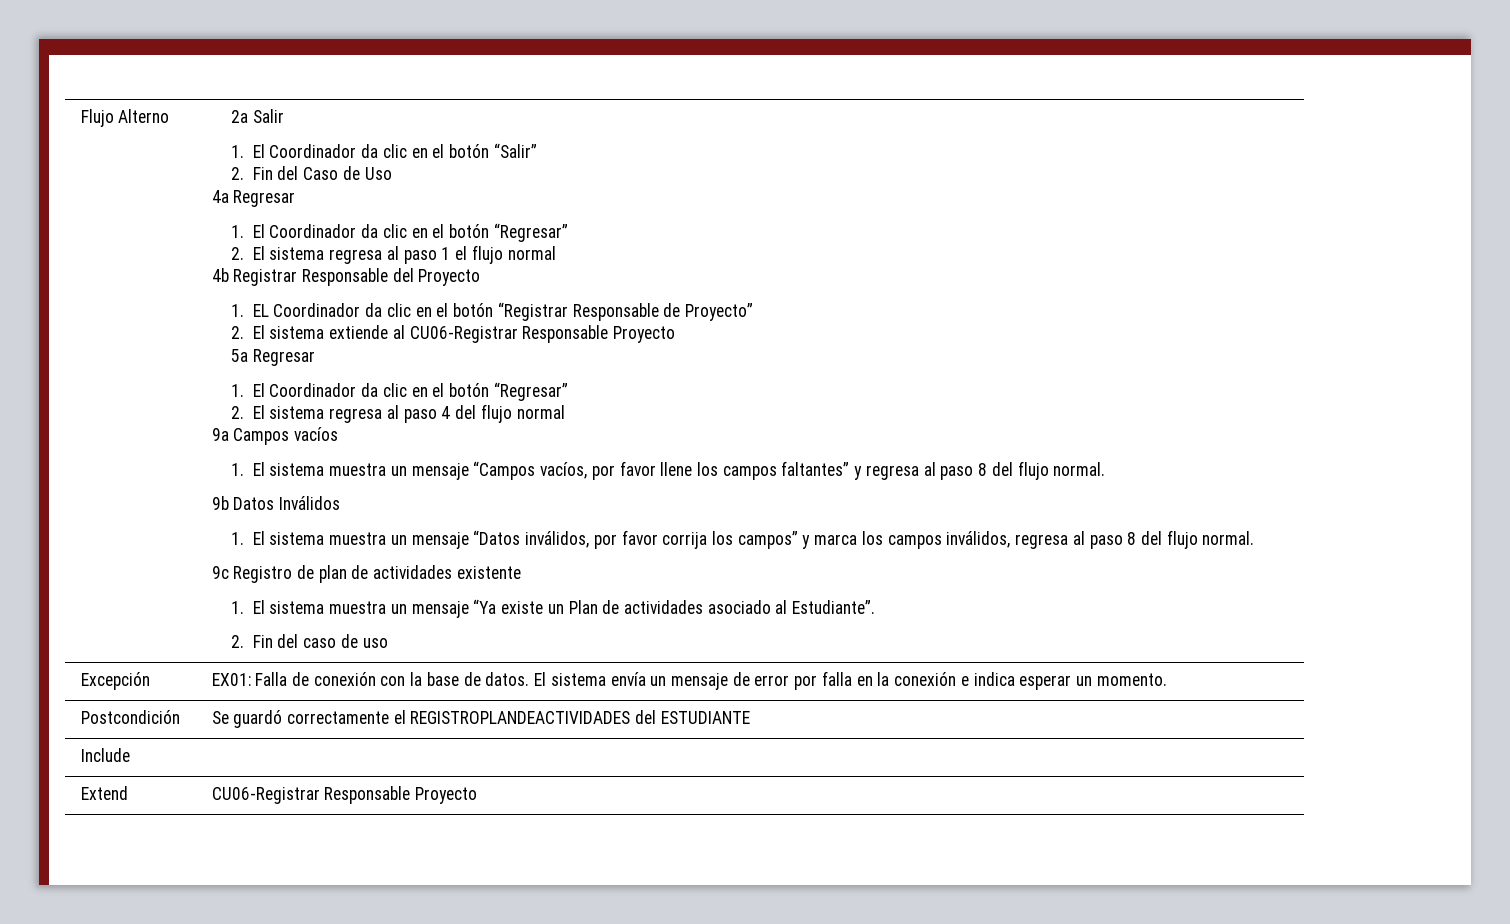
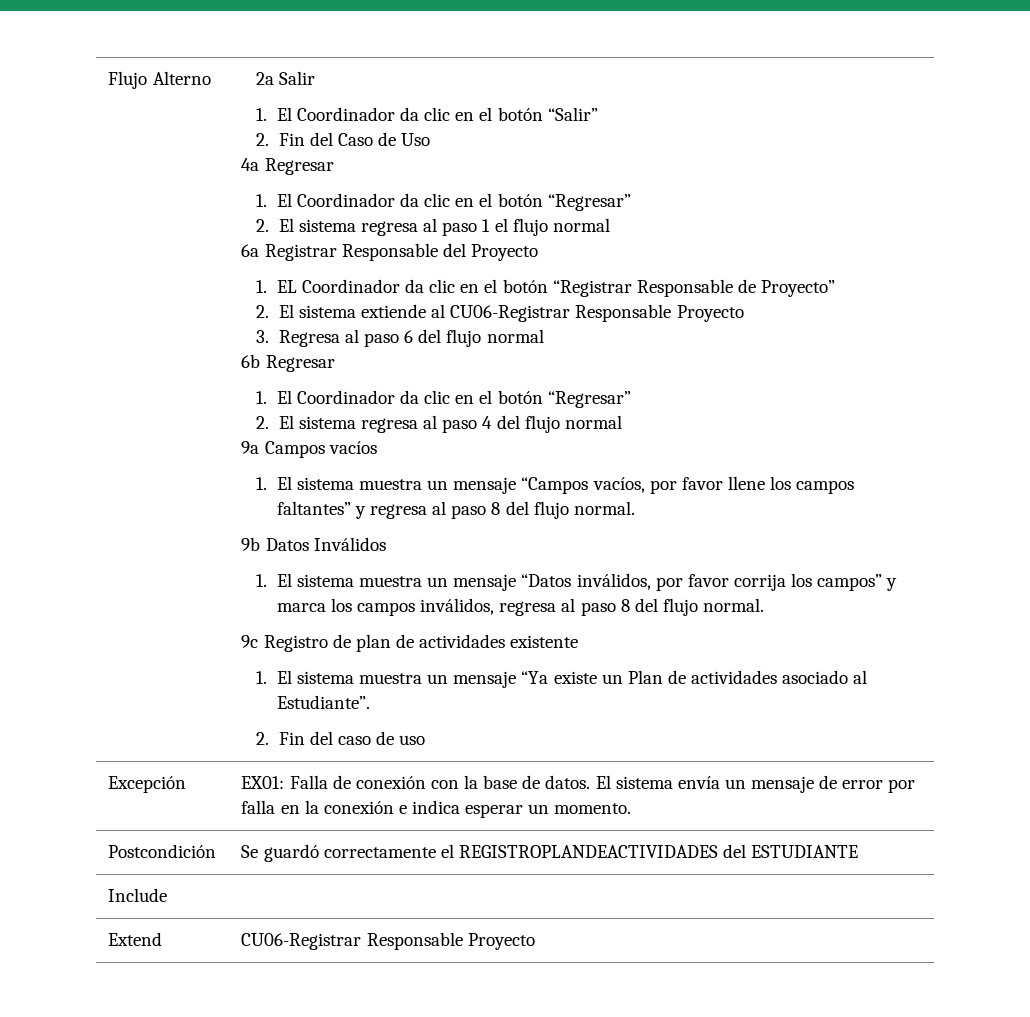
[211,268,229,282] 4b -> [241,244,260,257] 6a
[231,349,249,362] 5a -> [256,329,544,347] [241,354,261,368] 3. Regresa al paso 6 del flujo normal // 6b

